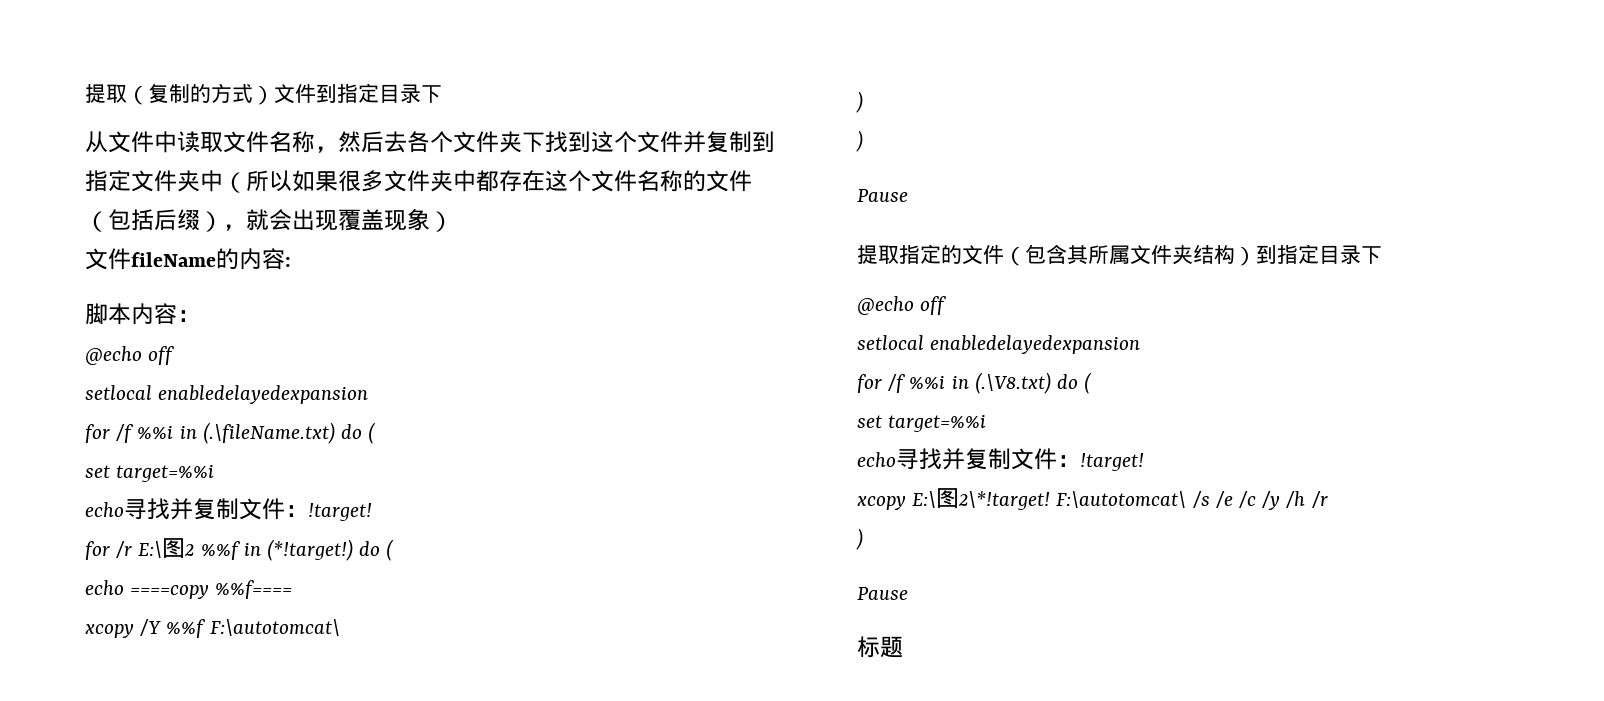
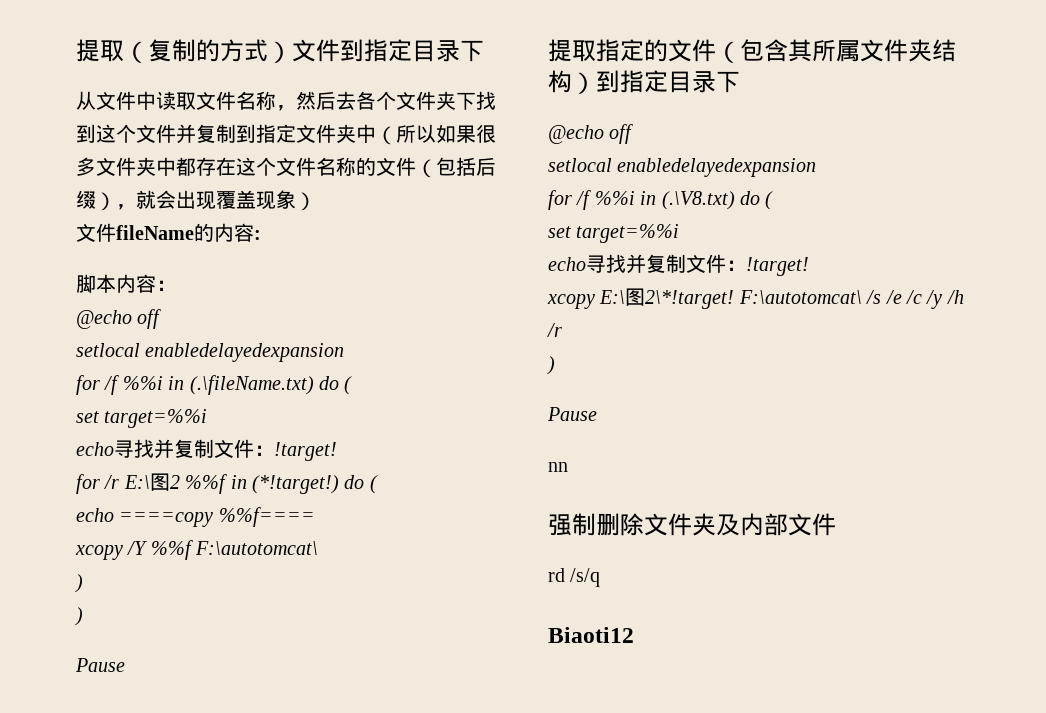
[857,636,903,658] 标题 -> [548,462,568,472] [548,513,836,536] [548,568,601,587] [548,627,634,643] nn // 强制删除文件夹及内部文件 // rd /s/q // Biaoti12

